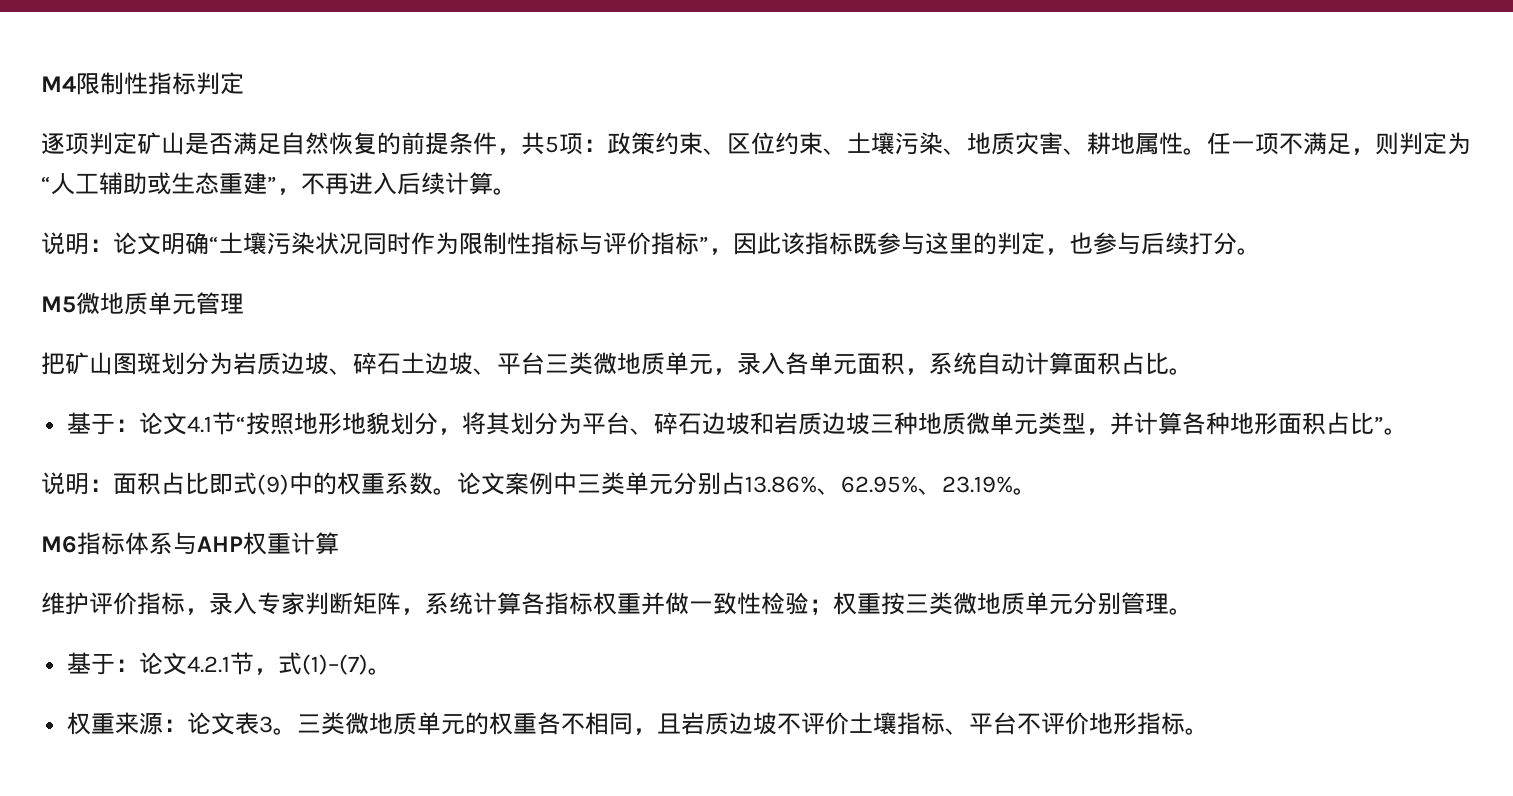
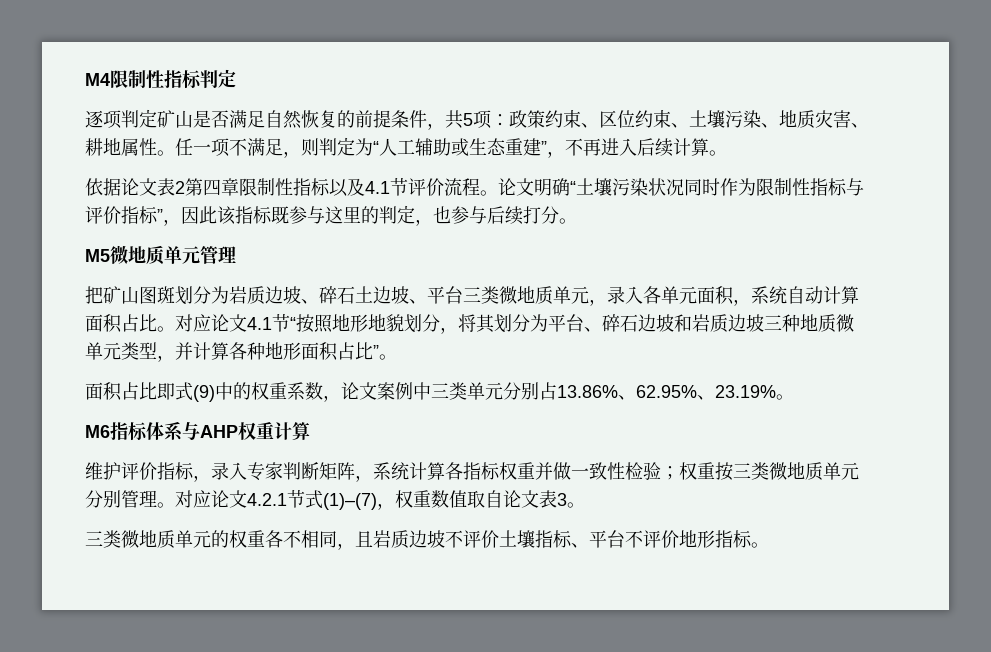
[41,232,113,255] 说明： -> [85,178,498,197] 依据论文表2第四章限制性指标以及4.1节评价流程。
[67,412,140,435] // 基于： -> [175,314,211,332] 对应
[41,472,113,495] 说明： -> (397, 357) none
[433,488,457,495] 。 -> [323,395,341,402] ，
[67,652,140,675] // 基于： -> [175,490,211,508] 对应
[254,652,393,675] [67,712,188,735] ，式(1)–(7)。 // 权重来源： -> [305,490,503,510] 式(1)–(7)，权重数值取自
(298, 731) none -> (585, 505) //

